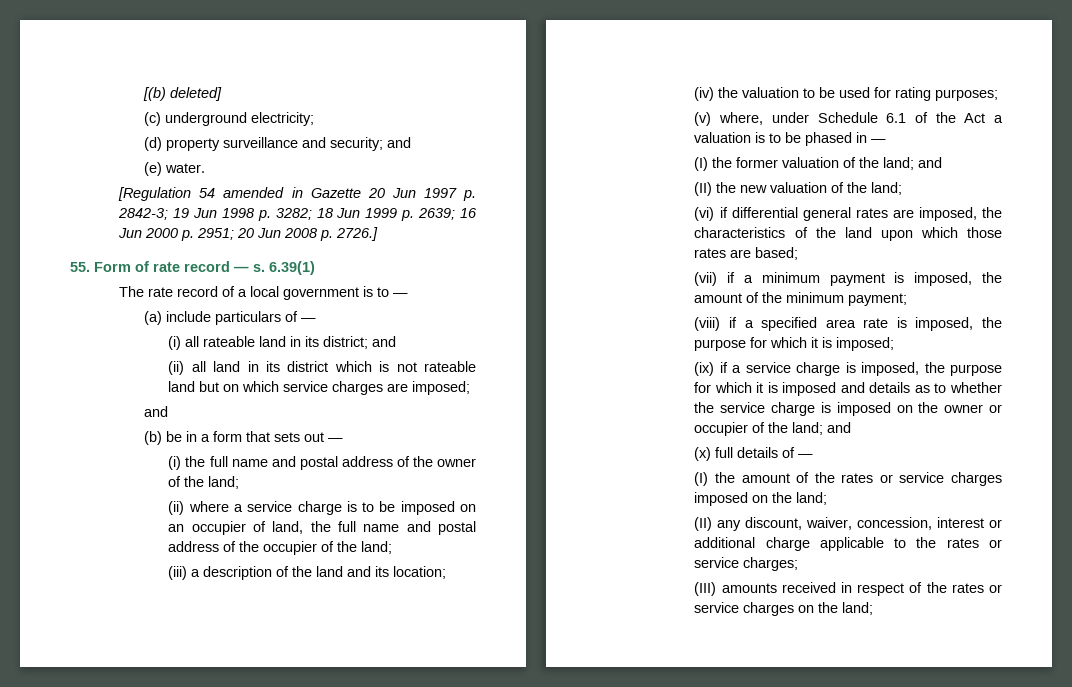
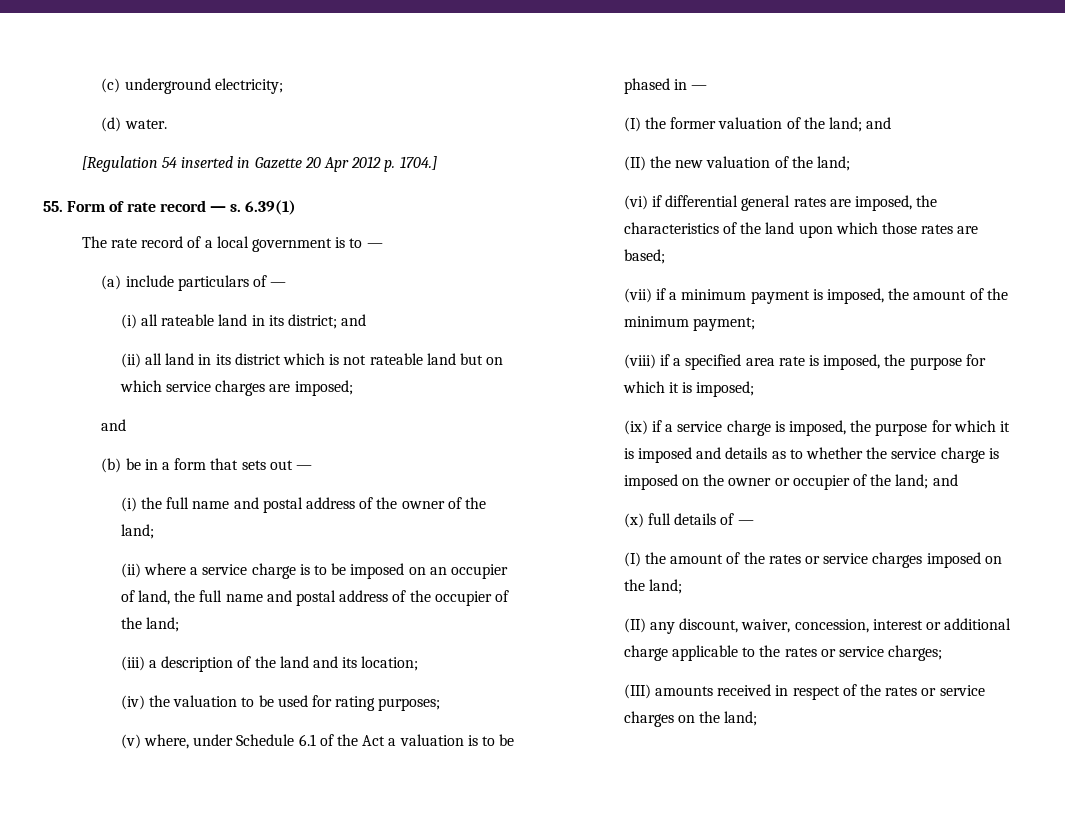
[142,87,222,101] [(b) deleted] // -> (101, 85) none
[165,137,411,151] [143,162,162,176] property surveillance and security; and // (e) -> (122, 124) none
[223,187,285,198] amended -> [181,156,234,168] inserted
[391,188,477,201] [118,208,477,221] [118,227,379,241] Jun 1997 p. 2842-3; 19 Jun 1998 p. 3282; 18 Jun 1999 p. 2639; 16 Jun 2000 p. 2951; 20 Jun 2008 p. 2726.] -> [324,156,437,172] Apr 2012 p. 1704.]

